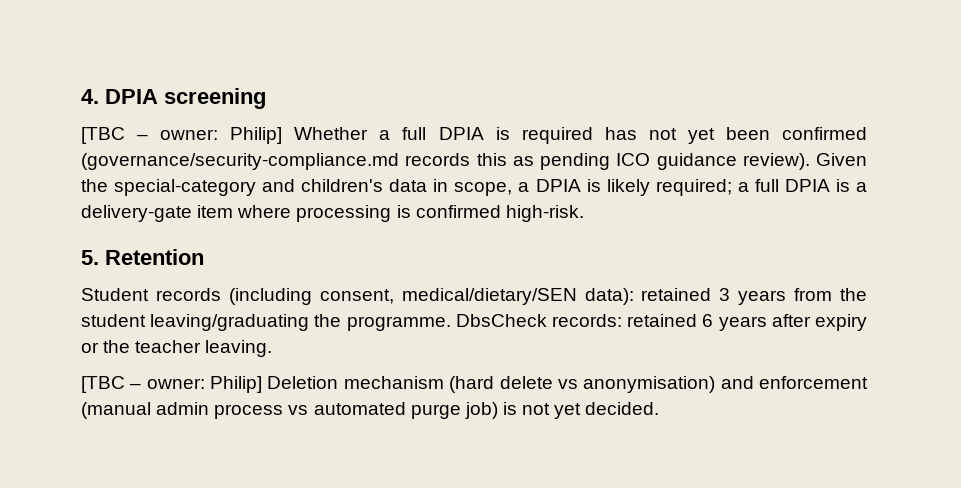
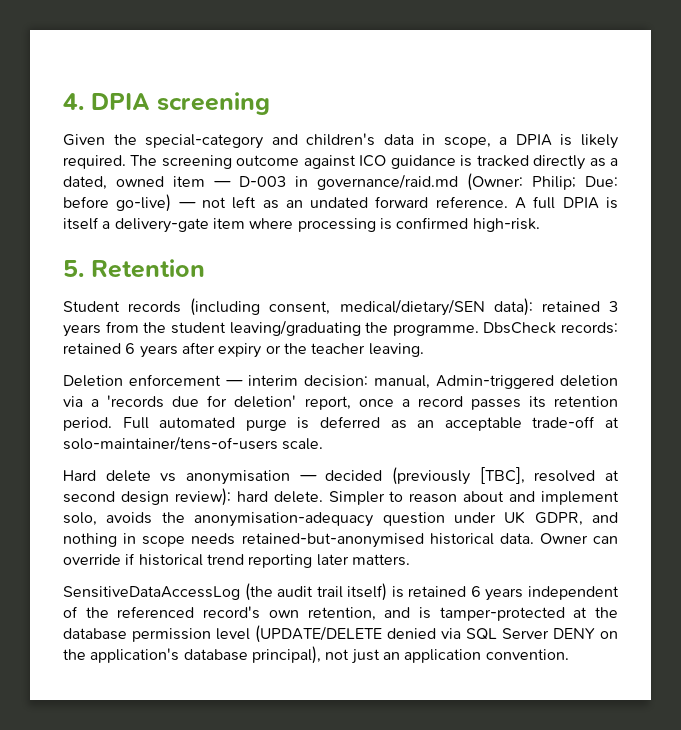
[81,127,867,144] [81,153,810,170] [TBC – owner: Philip] Whether a full DPIA is required has not yet been confirmed (governance/security-compliance.md records this as pending ICO guidance review). -> (270, 103) none
[655,179,850,196] required; a full DPIA is -> [63,155,618,170] [63,173,618,191] [63,194,619,212] [63,217,99,230] required. The screening outcome against ICO guidance is tracked directly as a dated, owned item — D-003 in governance/raid.md (Owner: Philip; Due: before go-live) — not left as an undated forward reference. A full DPIA is itself
[81,376,869,393] [81,402,660,419] [TBC – owner: Philip] Deletion mechanism (hard delete vs anonymisation) and enforcement (manual admin process vs automated purge job) is not yet decided. -> [63,374,618,389] [63,395,618,410] [63,416,620,431] [63,436,324,451] [63,467,619,485] [63,488,619,506] [63,511,618,527] [63,533,618,548] [63,553,410,568] [63,583,619,601] [63,606,618,621] [63,625,618,643] [63,646,569,664] Deletion enforcement — interim decision: manual, Admin-triggered deletion via a 'records due for deletion' report, once a record passes its retention period. Full automated purge is deferred as an acceptable trade-off at solo-maintainer/tens-of-users scale. // Hard delete vs anonymisation — decided (previously [TBC], resolved at second design review): hard delete. Simpler to reason about and implement solo, avoids the anonymisation-adequacy question under UK GDPR, and nothing in scope needs retained-but-anonymised historical data. Owner can override if historical trend reporting later matters. // SensitiveDataAccessLog (the audit trail itself) is retained 6 years independent of the referenced record's own retention, and is tamper-protected at the database permission level (UPDATE/DELETE denied via SQL Server DENY on the application's database principal), not just an application convention.

